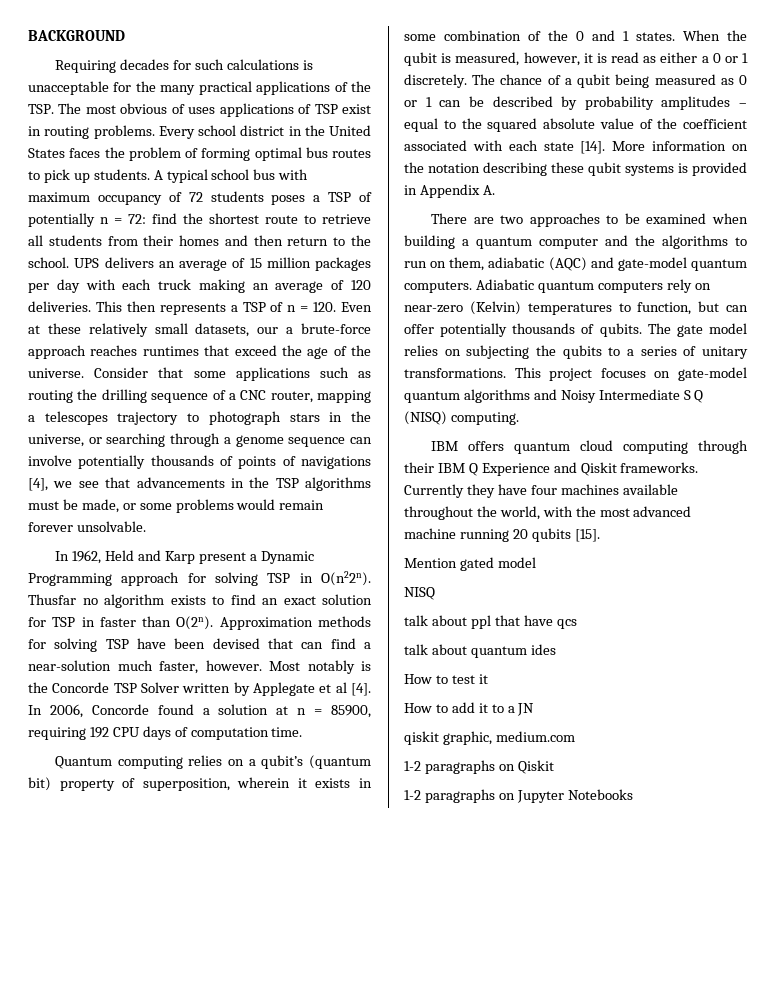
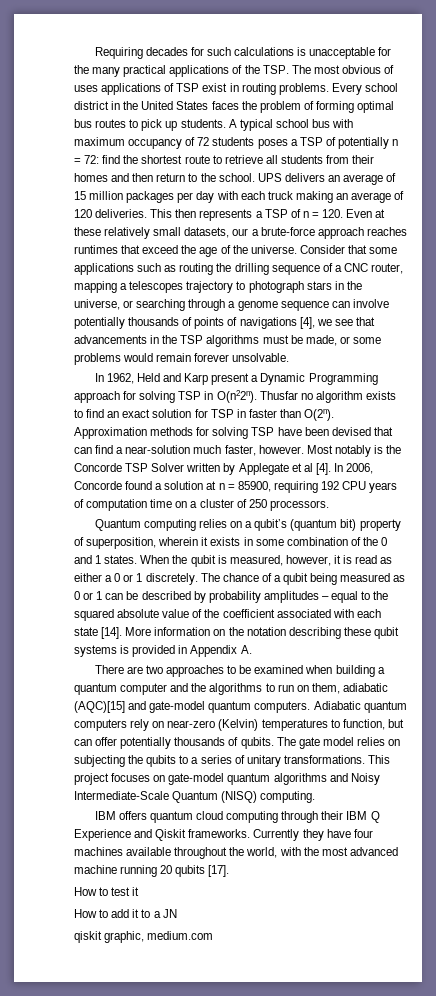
[28,30,125,41] BACKGROUND // -> (94, 53) none
[142,726,171,740] days -> [369,482,398,493] years
[271,727,303,737] time. -> [150,499,329,511] time on a cluster of 250 processors.
[548,257,587,271] (AQC) -> [74,701,125,713] (AQC)[15]
[598,389,704,403] Intermediate S Q -> [74,791,219,803] Intermediate-Scale Quantum
[574,529,600,542] [404,557,536,571] [404,587,435,600] [404,615,577,629] [404,644,556,658] [15]. // Mention gated model // NISQ // talk about ppl that have qcs // talk about quantum ides -> [208,865,230,877] [17].
[404,760,554,774] [404,789,633,803] // 1-2 paragraphs on Qiskit // 1-2 paragraphs on Jupyter Notebooks -> (214, 935) none

